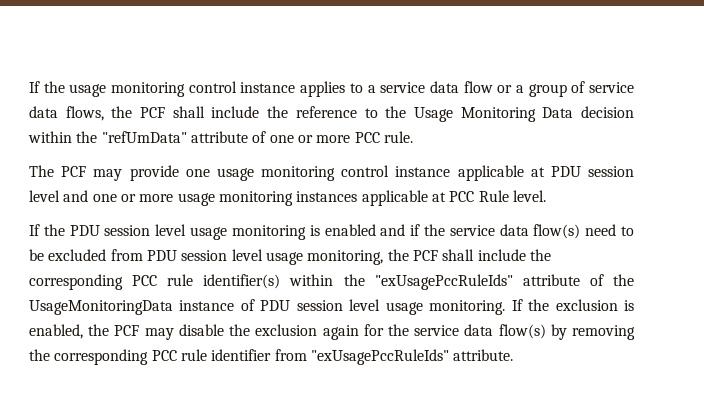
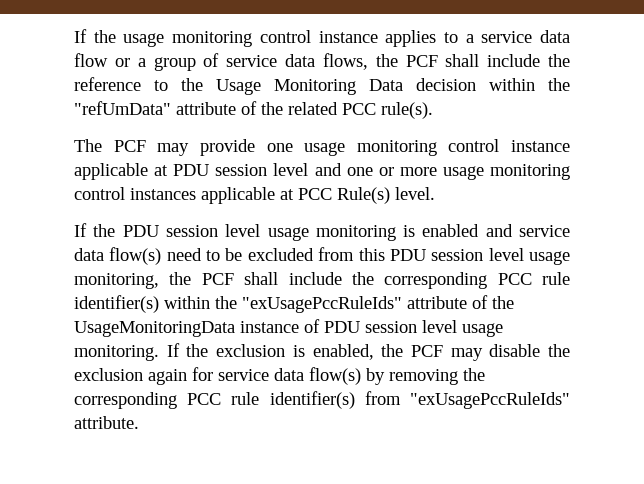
[269,131,413,143] one or more PCC rule. -> [261,102,433,119] the related PCC rule(s).
(293, 198) none -> [74,187,125,200] control
[478,190,509,202] Rule -> [337,187,390,204] Rule(s)
[410,224,445,236] if the -> (513, 230) none
(143, 255) none -> [358,248,385,261] this
[387,324,409,336] the -> (213, 374) none
[211,349,272,361] identifier -> [269,391,355,409] identifier(s)

